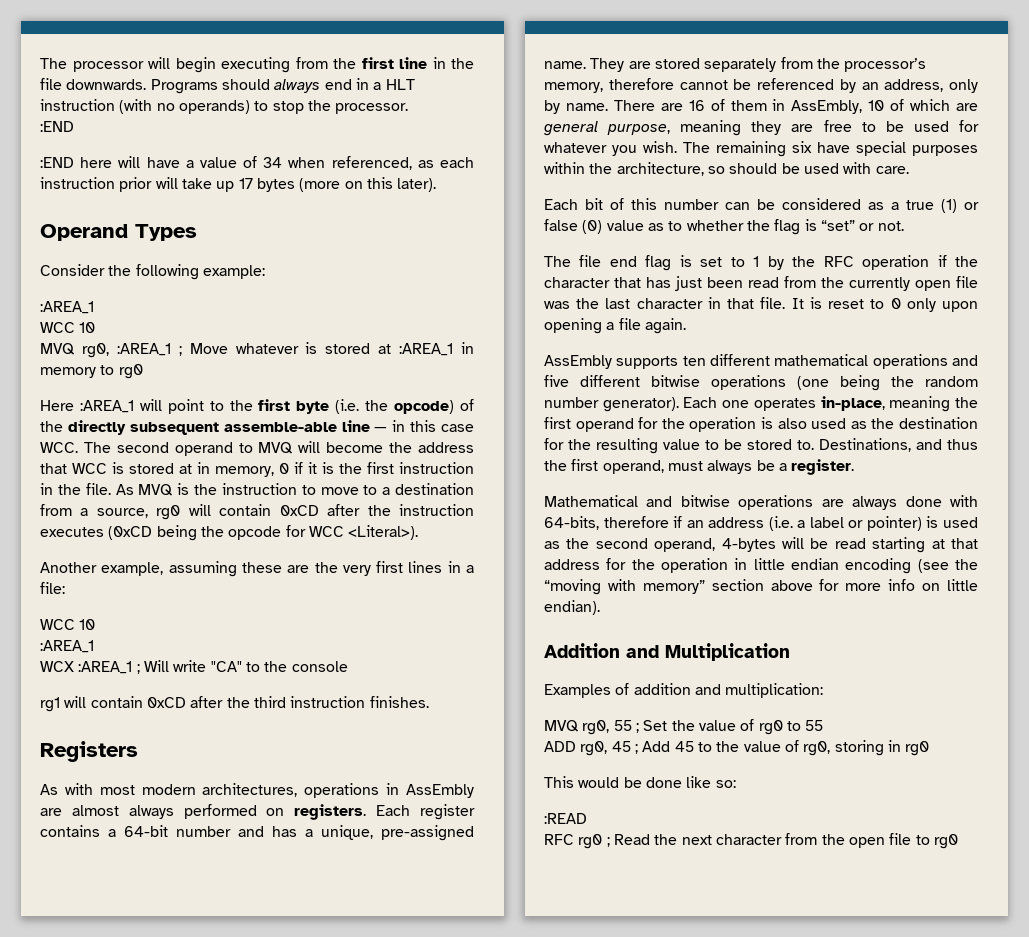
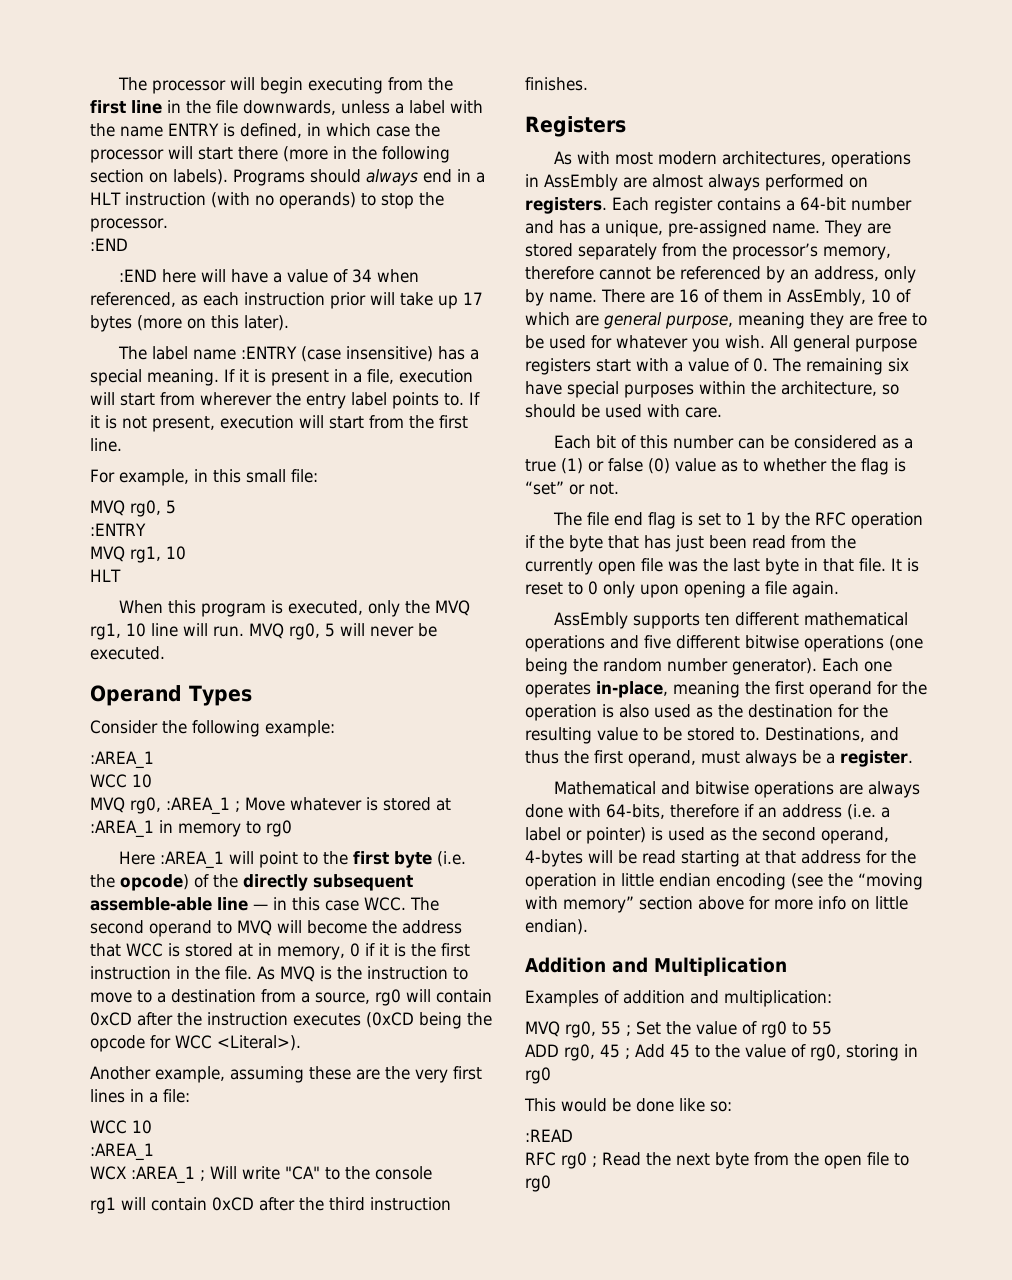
[66,79,147,90] downwards. -> [243,100,483,115] [90,123,440,138] [90,146,450,163] [90,169,228,185] downwards, unless a label with the name ENTRY is defined, in which case the processor will start there (more in the following section on labels).
(437, 185) none -> [118,346,480,362] [90,369,473,386] [90,392,480,409] [90,415,468,432] [90,438,122,452] [90,469,318,486] [90,500,176,517] [90,523,146,536] [90,546,186,563] [90,569,121,582] [119,600,471,617] [90,623,437,640] [90,646,165,660] // The label name :ENTRY (case insensitive) has a special meaning. If it is present in a file, execution will start from wherever the entry label points to. If it is not present, execution will start from the first line. // For example, in this small file: // MVQ rg0, 5 // :ENTRY // MVQ rg1, 10 // HLT // When this program is executed, only the MVQ rg1, 10 line will run. MVQ rg0, 5 will never be executed.
(677, 147) none -> [770,335,917,352] [525,358,768,375] All general purpose registers start with a value of 0.
[544,277,610,288] character -> [569,535,603,552] byte
[636,298,703,309] character -> [765,558,799,575] byte
[715,834,782,845] character -> [715,1152,749,1169] byte

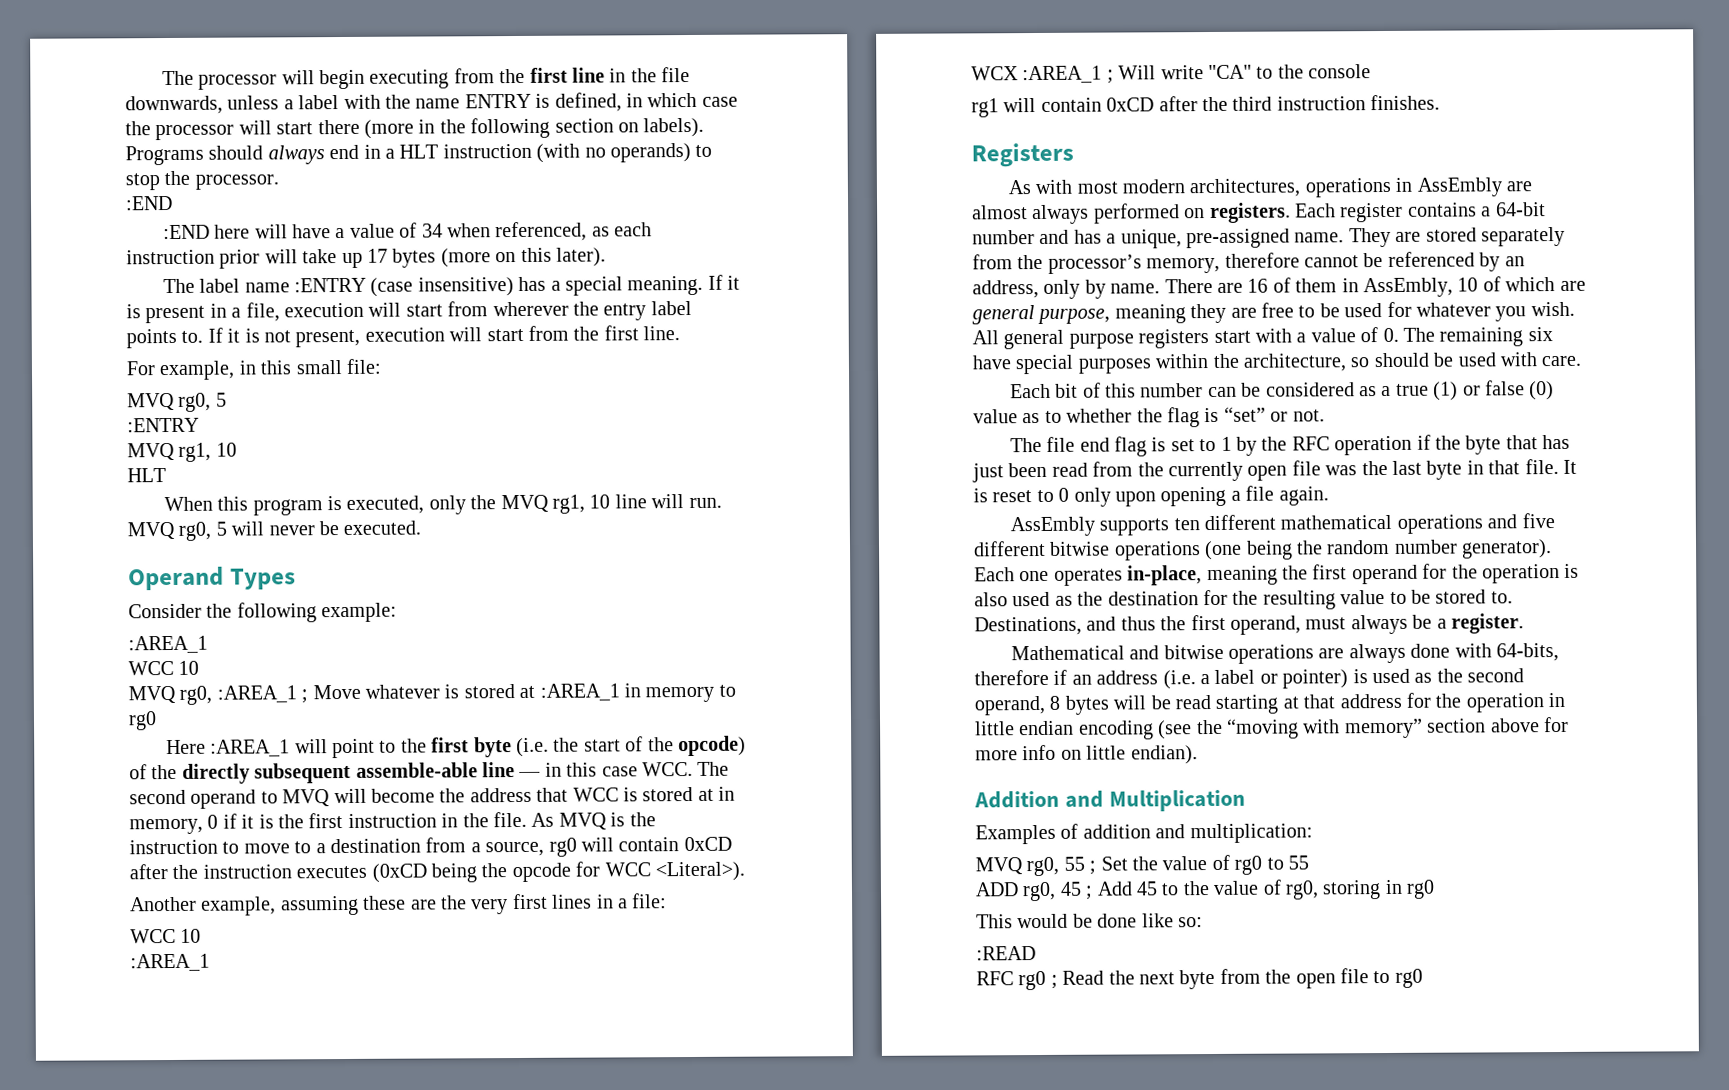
(115, 881) none -> [583,736,674,752] start of the
[525,850,583,867] 4-bytes -> [1049,695,1109,715] 8 bytes

